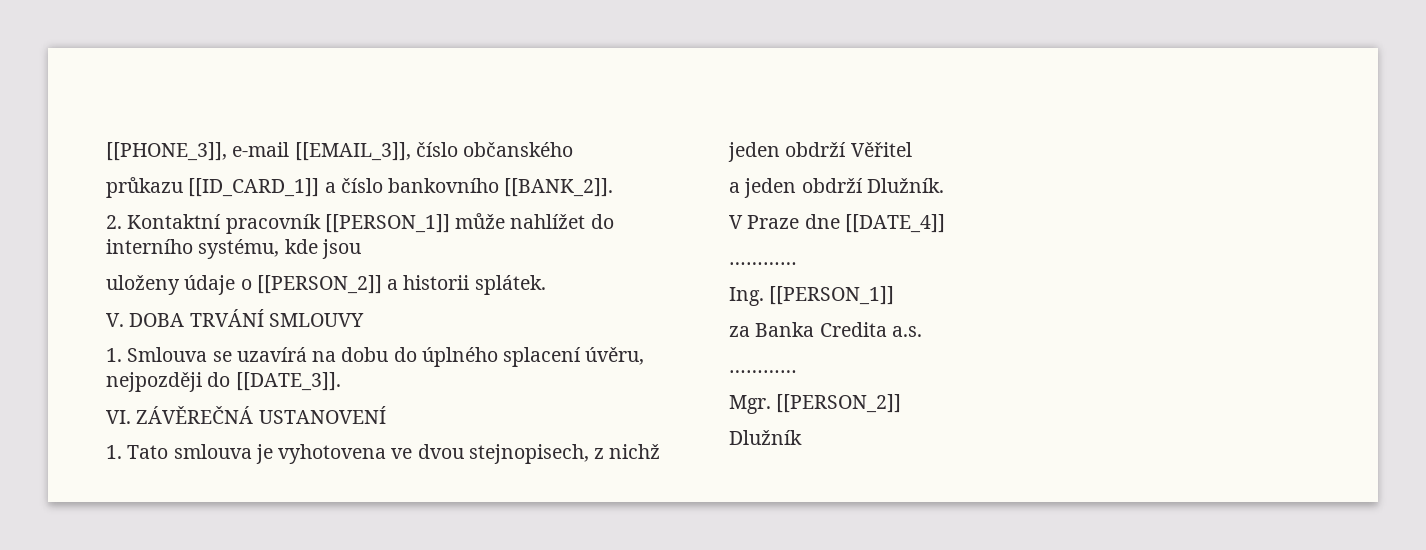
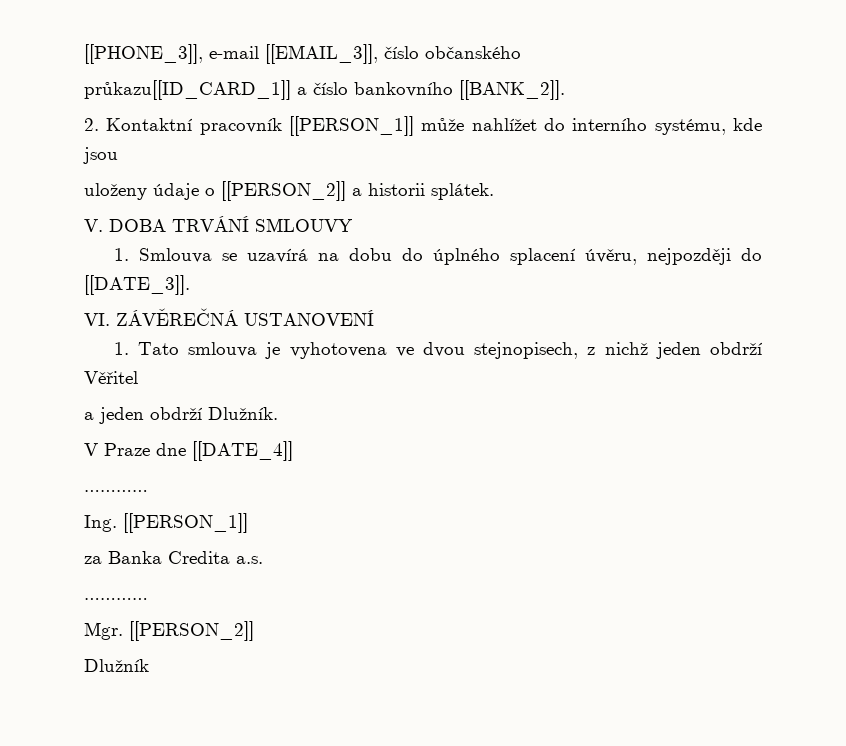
[106,177,320,198] průkazu [[ID_CARD_1]] -> [84,80,291,100] průkazu[[ID_CARD_1]]

